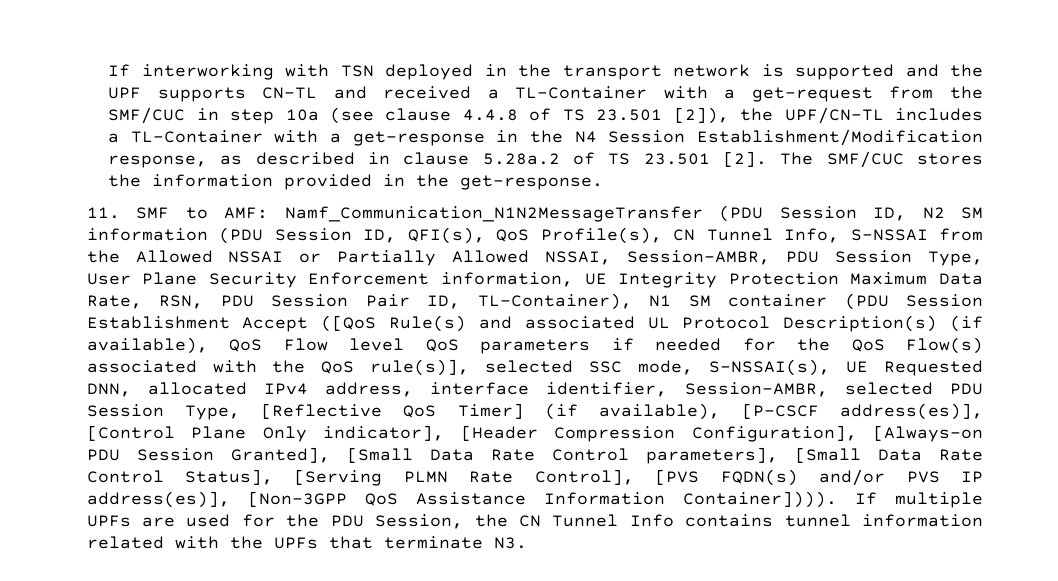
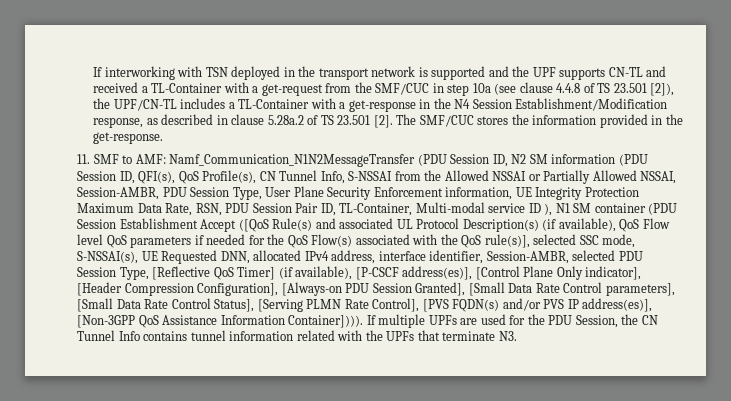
[477,293,632,310] TL-Container), -> [339,202,553,216] TL-Container, Multi-modal service ID ),

